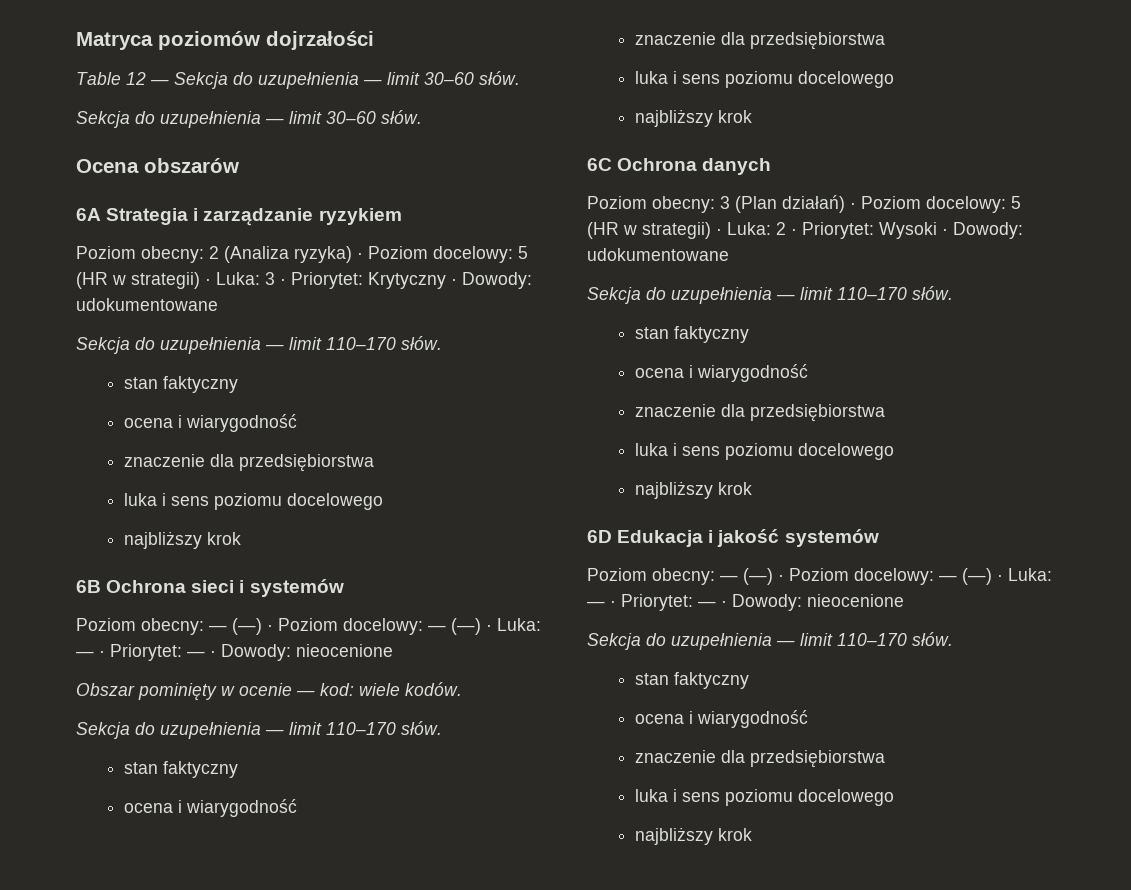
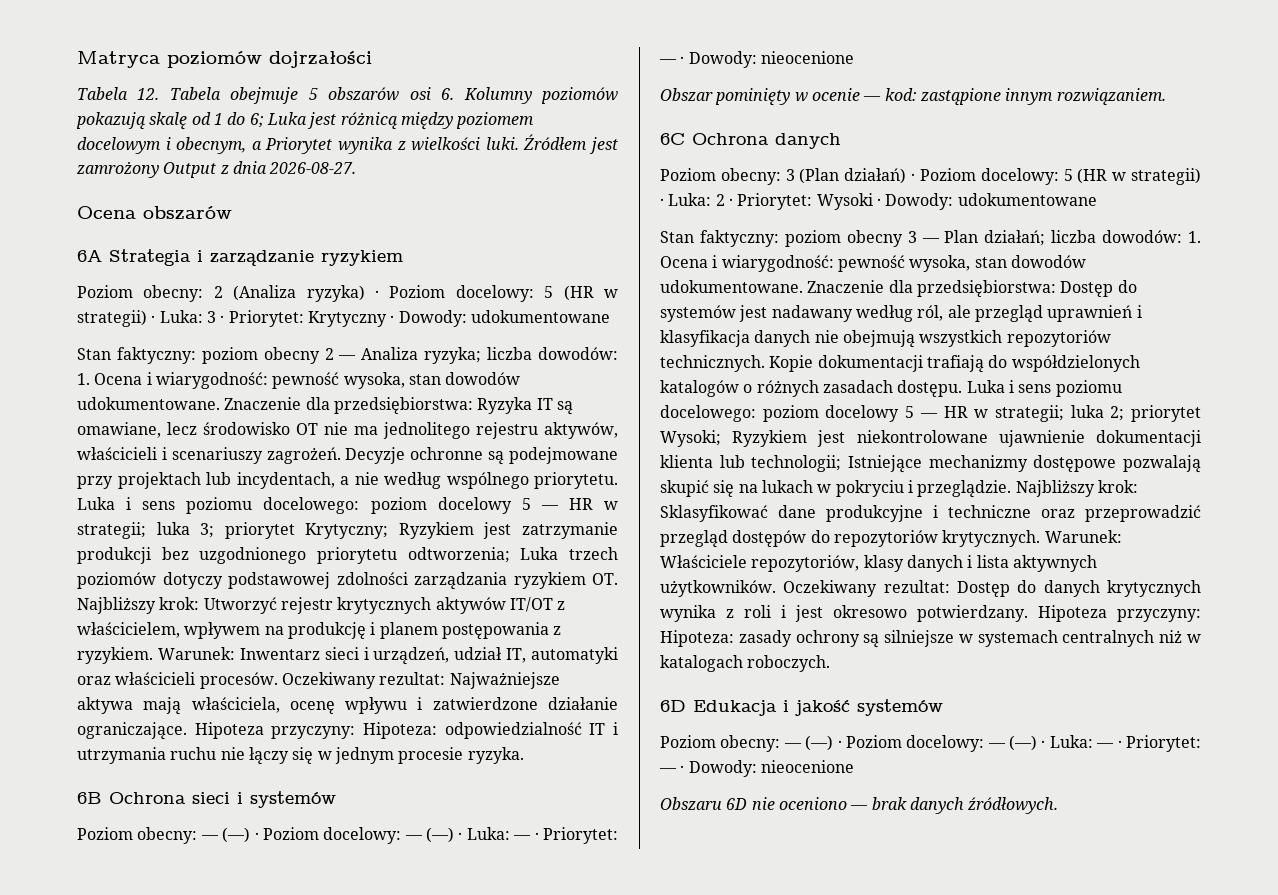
[76,71,520,89] [76,110,422,128] Table 12 — Sekcja do uzupełnienia — limit 30–60 słów. // Sekcja do uzupełnienia — limit 30–60 słów. -> [77,87,619,104] [76,112,535,130] [77,134,619,154] [76,161,357,178] Tabela 12. Tabela obejmuje 5 obszarów osi 6. Kolumny poziomów pokazują skalę od 1 do 6; Luka jest różnicą między poziomem docelowym i obecnym, a Priorytet wynika z wielkości luki. Źródłem jest zamrożony Output z dnia 2026-08-27.
[76,336,442,354] [123,376,238,393] [123,414,297,432] [123,454,374,472] [123,493,383,510] [123,531,241,549] Sekcja do uzupełnienia — limit 110–170 słów. // stan faktyczny // ocena i wiarygodność // znaczenie dla przedsiębiorstwa // luka i sens poziomu docelowego // najbliższy krok -> [77,347,619,364] [77,372,521,389] [77,397,573,415] [77,422,618,439] [77,447,618,465] [77,472,618,489] [77,497,619,514] [77,522,618,539] [77,547,618,564] [77,572,618,590] [77,597,566,614] [77,622,562,639] [77,647,618,665] [77,672,560,689] [77,697,618,715] [77,722,618,740] [77,747,524,765] Stan faktyczny: poziom obecny 2 — Analiza ryzyka; liczba dowodów: 1. Ocena i wiarygodność: pewność wysoka, stan dowodów udokumentowane. Znaczenie dla przedsiębiorstwa: Ryzyka IT są omawiane, lecz środowisko OT nie ma jednolitego rejestru aktywów, właścicieli i scenariuszy zagrożeń. Decyzje ochronne są podejmowane przy projektach lub incydentach, a nie według wspólnego priorytetu. Luka i sens poziomu docelowego: poziom docelowy 5 — HR w strategii; luka 3; priorytet Krytyczny; Ryzykiem jest zatrzymanie produkcji bez uzgodnionego priorytetu odtworzenia; Luka trzech poziomów dotyczy podstawowej zdolności zarządzania ryzykiem OT. Najbliższy krok: Utworzyć rejestr krytycznych aktywów IT/OT z właścicielem, wpływem na produkcję i planem postępowania z ryzykiem. Warunek: Inwentarz sieci i urządzeń, udział IT, automatyki oraz właścicieli procesów. Oczekiwany rezultat: Najważniejsze aktywa mają właściciela, ocenę wpływu i zatwierdzone działanie ograniczające. Hipoteza przyczyny: Hipoteza: odpowiedzialność IT i utrzymania ruchu nie łączy się w jednym procesie ryzyka.
[359,682,462,696] [76,721,442,739] [123,761,238,778] [123,799,297,817] [634,32,885,50] [634,71,894,88] [634,109,752,127] wiele kodów. // Sekcja do uzupełnienia — limit 110–170 słów. // stan faktyczny // ocena i wiarygodność // znaczenie dla przedsiębiorstwa // luka i sens poziomu docelowego // najbliższy krok -> [919,88,1166,106] zastąpione innym rozwiązaniem.
[587,286,953,304] [634,326,749,343] [634,364,808,382] [634,404,885,422] [634,443,894,460] [634,481,752,499] Sekcja do uzupełnienia — limit 110–170 słów. // stan faktyczny // ocena i wiarygodność // znaczenie dla przedsiębiorstwa // luka i sens poziomu docelowego // najbliższy krok -> [660,230,1201,247] [660,255,1086,272] [660,280,1137,297] [660,305,1142,323] [660,330,1111,348] [660,355,1140,373] [660,380,1122,397] [660,405,1201,422] [660,430,1201,447] [660,455,1201,473] [660,480,1138,498] [660,505,1201,522] [660,530,1122,548] [660,555,1097,572] [660,580,1201,597] [660,605,1201,622] [660,630,1201,648] [660,655,831,672] Stan faktyczny: poziom obecny 3 — Plan działań; liczba dowodów: 1. Ocena i wiarygodność: pewność wysoka, stan dowodów udokumentowane. Znaczenie dla przedsiębiorstwa: Dostęp do systemów jest nadawany według ról, ale przegląd uprawnień i klasyfikacja danych nie obejmują wszystkich repozytoriów technicznych. Kopie dokumentacji trafiają do współdzielonych katalogów o różnych zasadach dostępu. Luka i sens poziomu docelowego: poziom docelowy 5 — HR w strategii; luka 2; priorytet Wysoki; Ryzykiem jest niekontrolowane ujawnienie dokumentacji klienta lub technologii; Istniejące mechanizmy dostępowe pozwalają skupić się na lukach w pokryciu i przeglądzie. Najbliższy krok: Sklasyfikować dane produkcyjne i techniczne oraz przeprowadzić przegląd dostępów do repozytoriów krytycznych. Warunek: Właściciele repozytoriów, klasy danych i lista aktywnych użytkowników. Oczekiwany rezultat: Dostęp do danych krytycznych wynika z roli i jest okresowo potwierdzany. Hipoteza przyczyny: Hipoteza: zasady ochrony są silniejsze w systemach centralnych niż w katalogach roboczych.
[587,632,953,650] [634,672,749,689] [634,710,808,728] [634,750,885,768] [634,789,894,806] [634,827,752,845] Sekcja do uzupełnienia — limit 110–170 słów. // stan faktyczny // ocena i wiarygodność // znaczenie dla przedsiębiorstwa // luka i sens poziomu docelowego // najbliższy krok -> [660,797,1059,814] Obszaru 6D nie oceniono — brak danych źródłowych.

